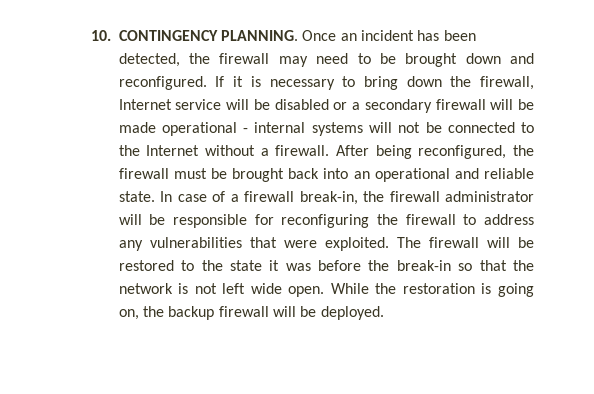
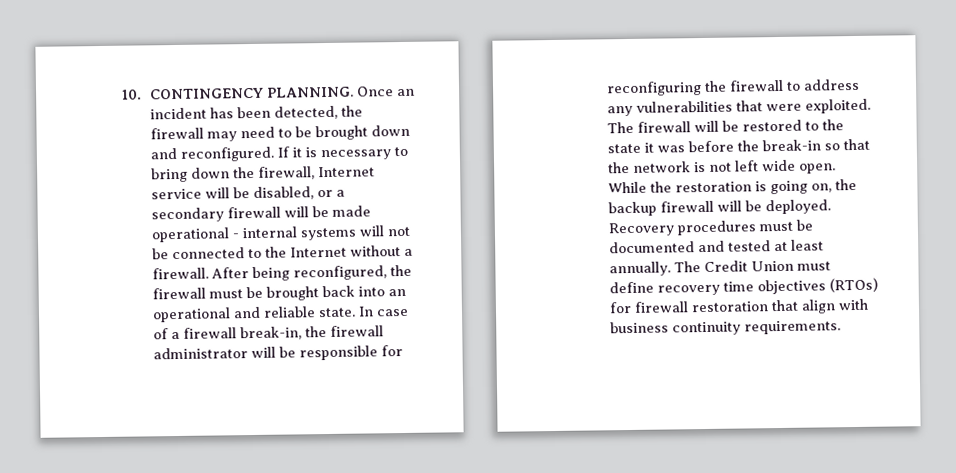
[274,99,329,110] disabled -> [253,186,315,200] disabled,
(384, 313) none -> [608,219,814,237] [609,239,825,254] [609,260,832,277] [609,277,879,296] [609,298,870,314] [610,320,842,336] Recovery procedures must be documented and tested at least annually. The Credit Union must define recovery time objectives (RTOs) for firewall restoration that align with business continuity requirements.

